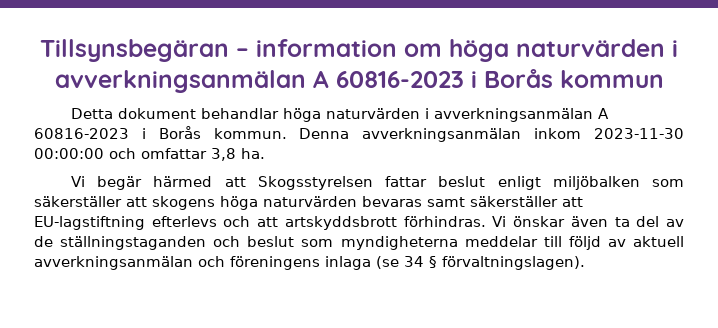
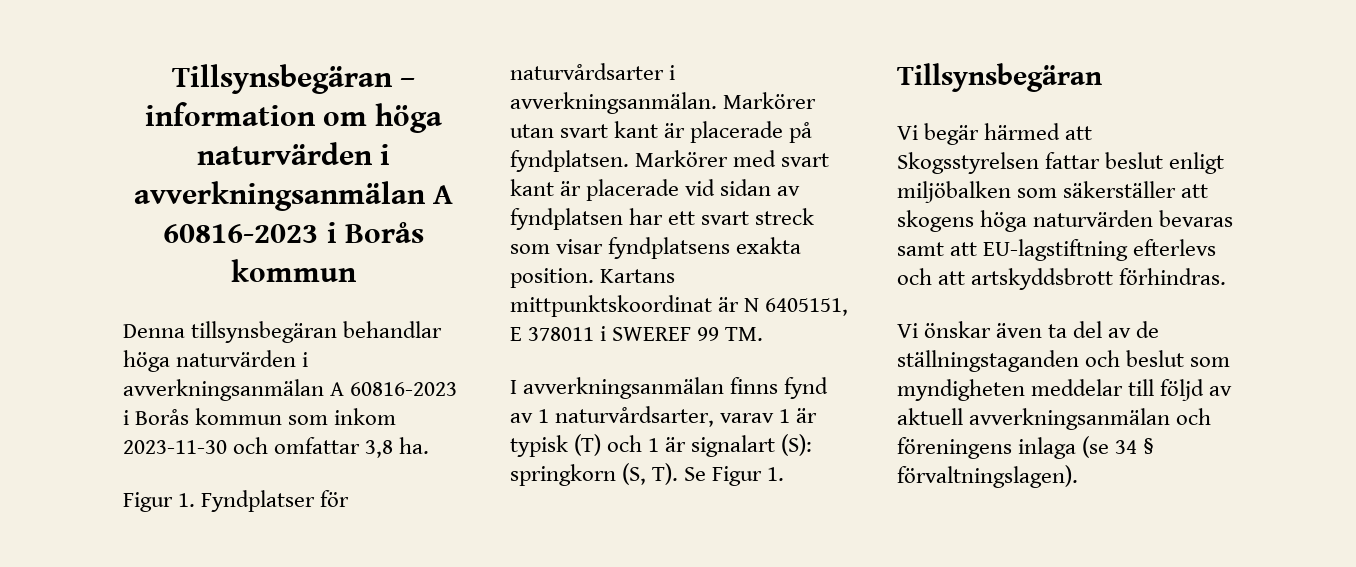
[70,108,196,119] Detta dokument -> [123,321,338,343] Denna tillsynsbegäran
[213,128,522,142] kommun. Denna avverkningsanmälan -> [195,408,329,425] kommun som
[34,148,104,159] 00:00:00 -> (227, 447) none
(265, 153) none -> [123,490,350,512] [510,63,676,80] [510,92,817,114] [510,121,813,143] [510,150,830,172] [510,179,801,201] [510,208,815,230] [510,237,802,259] [510,268,676,288] [510,295,849,317] [510,326,764,341] [510,377,829,399] [510,406,818,427] [510,434,813,457] [510,463,785,486] [897,63,1102,92] // Figur 1. Fyndplatser för naturvårdsarter i avverkningsanmälan. Markörer utan svart kant är placerade på fyndplatsen. Markörer med svart kant är placerade vid sidan av fyndplatsen har ett svart streck som visar fyndplatsens exakta position. Kartans mittpunktskoordinat är N 6405151, E 378011 i SWEREF 99 TM. // I avverkningsanmälan finns fynd av 1 naturvårdsarter, varav 1 är typisk (T) och 1 är signalart (S): springkorn (S, T). Se Figur 1. // Tillsynsbegäran
[470,196,558,207] säkerställer -> (944, 249) none
(486, 221) none -> (1227, 276) //
[340,236,458,250] myndigheterna -> [897,379,1025,401] myndigheten

